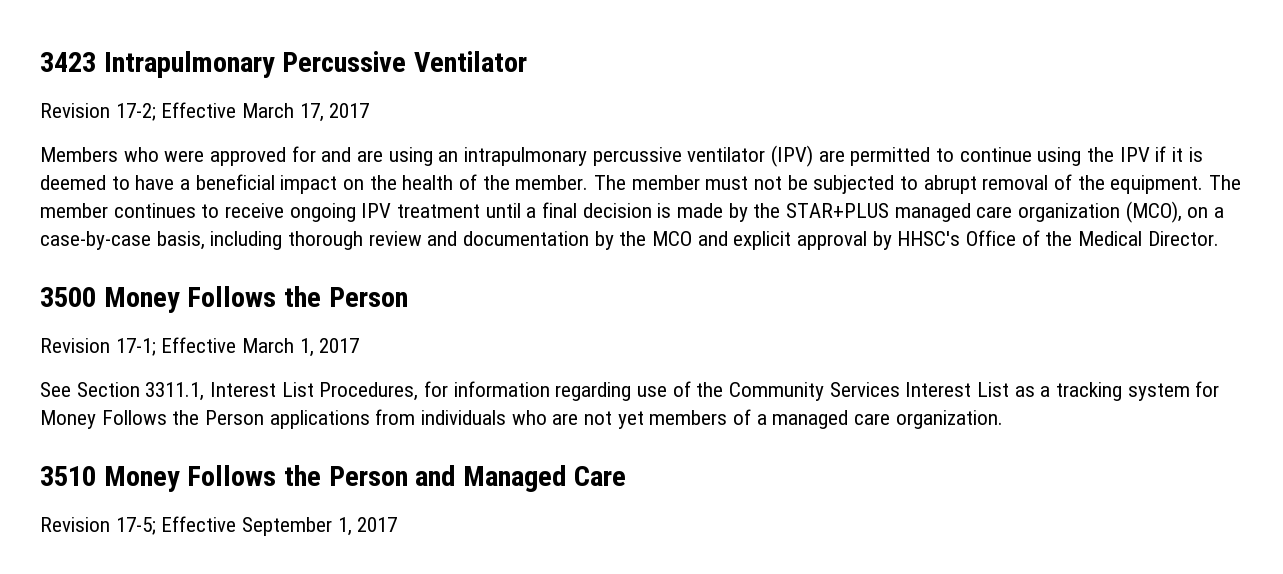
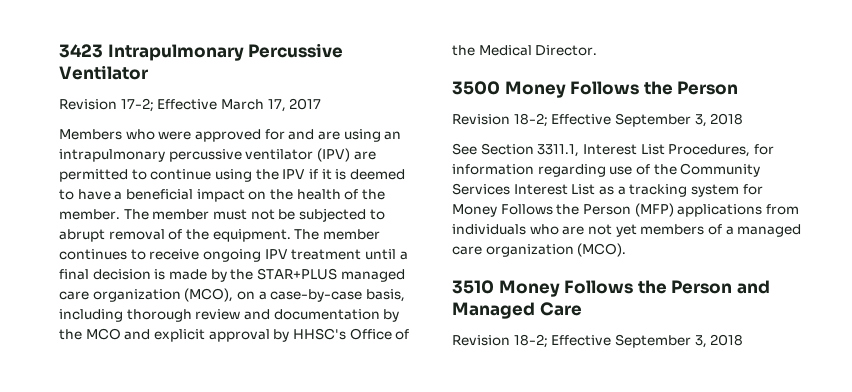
[115,337,360,357] 17-1; Effective March 1, 2017 -> [513,113,744,127] 18-2; Effective September 3, 2018
(265, 417) none -> [634,203,674,217] (MFP)
[895,410,1003,429] organization. -> [485,243,627,257] organization (MCO).
[115,516,398,536] 17-5; Effective September 1, 2017 -> [513,334,744,348] 18-2; Effective September 3, 2018

